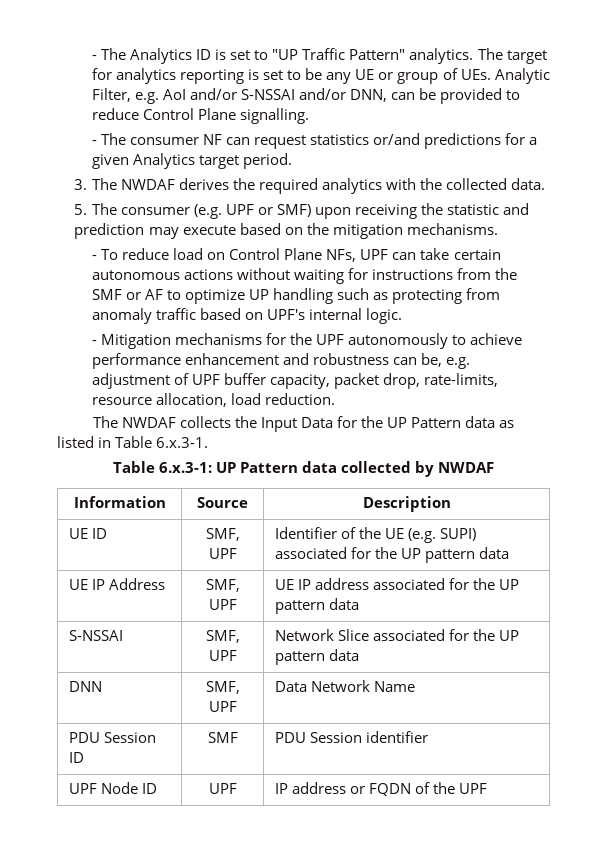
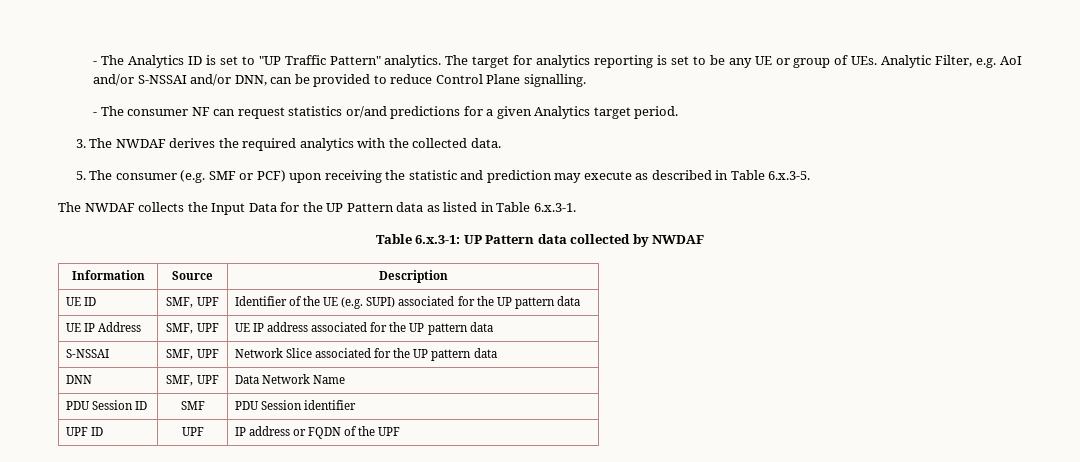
[225,204,311,217] UPF or SMF) -> [208,170,286,182] SMF or PCF)
[239,223,498,239] [91,248,501,262] [91,268,518,284] [91,288,501,304] [91,308,403,324] [91,333,523,349] [91,353,471,369] [91,373,499,389] [91,393,336,407] based on the mitigation mechanisms. // - To reduce load on Control Plane NFs, UPF can take certain autonomous actions without waiting for instructions from the SMF or AF to optimize UP handling such as protecting from anomaly traffic based on UPF's internal logic. // - Mitigation mechanisms for the UPF autonomously to achieve performance enhancement and robustness can be, e.g. adjustment of UPF buffer capacity, packet drop, rate-limits, resource allocation, load reduction. -> [635,170,811,180] as described in Table 6.x.3-5.
[100,782,138,794] Node -> (88, 431) none

